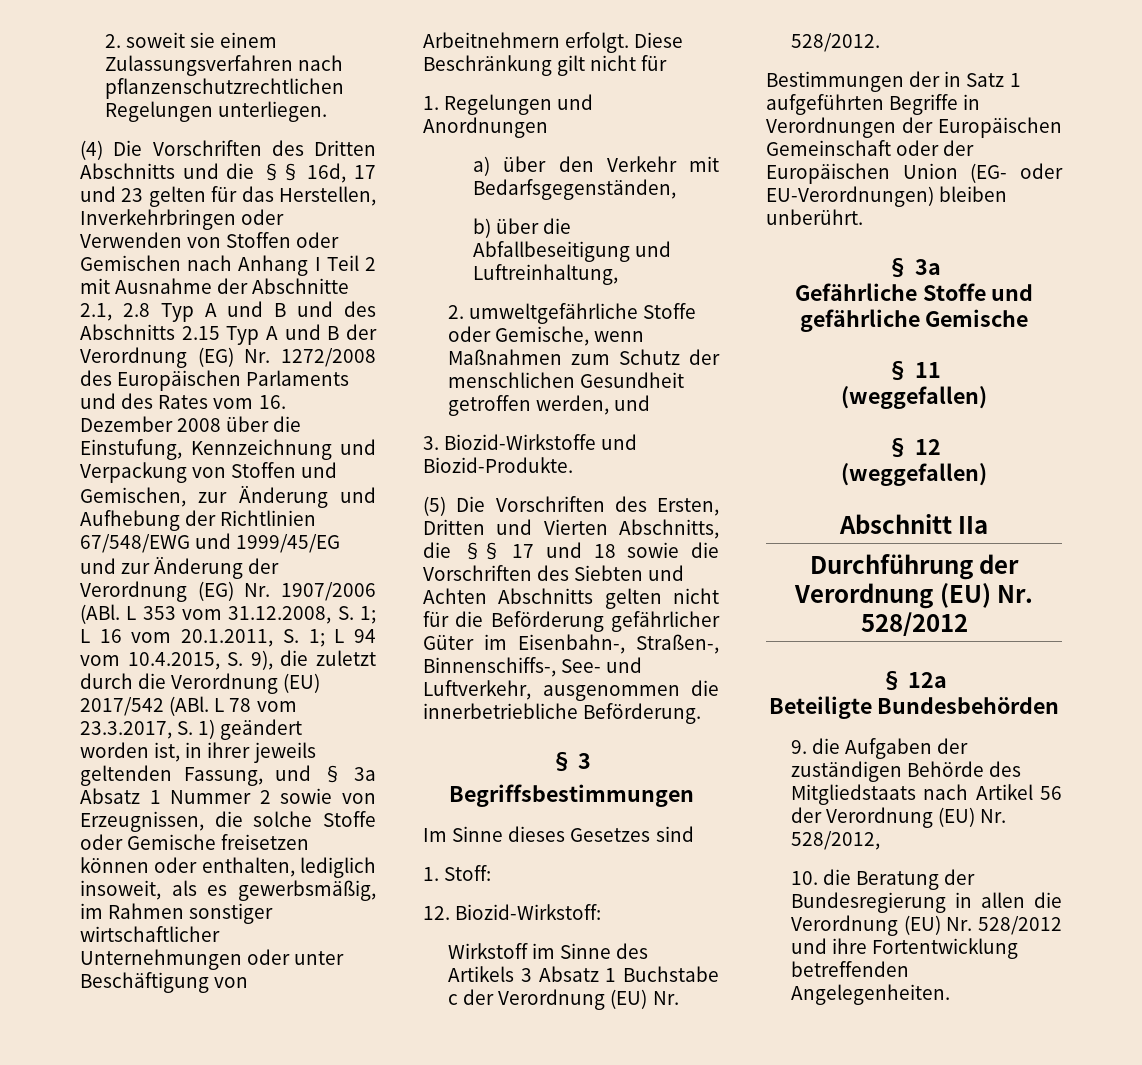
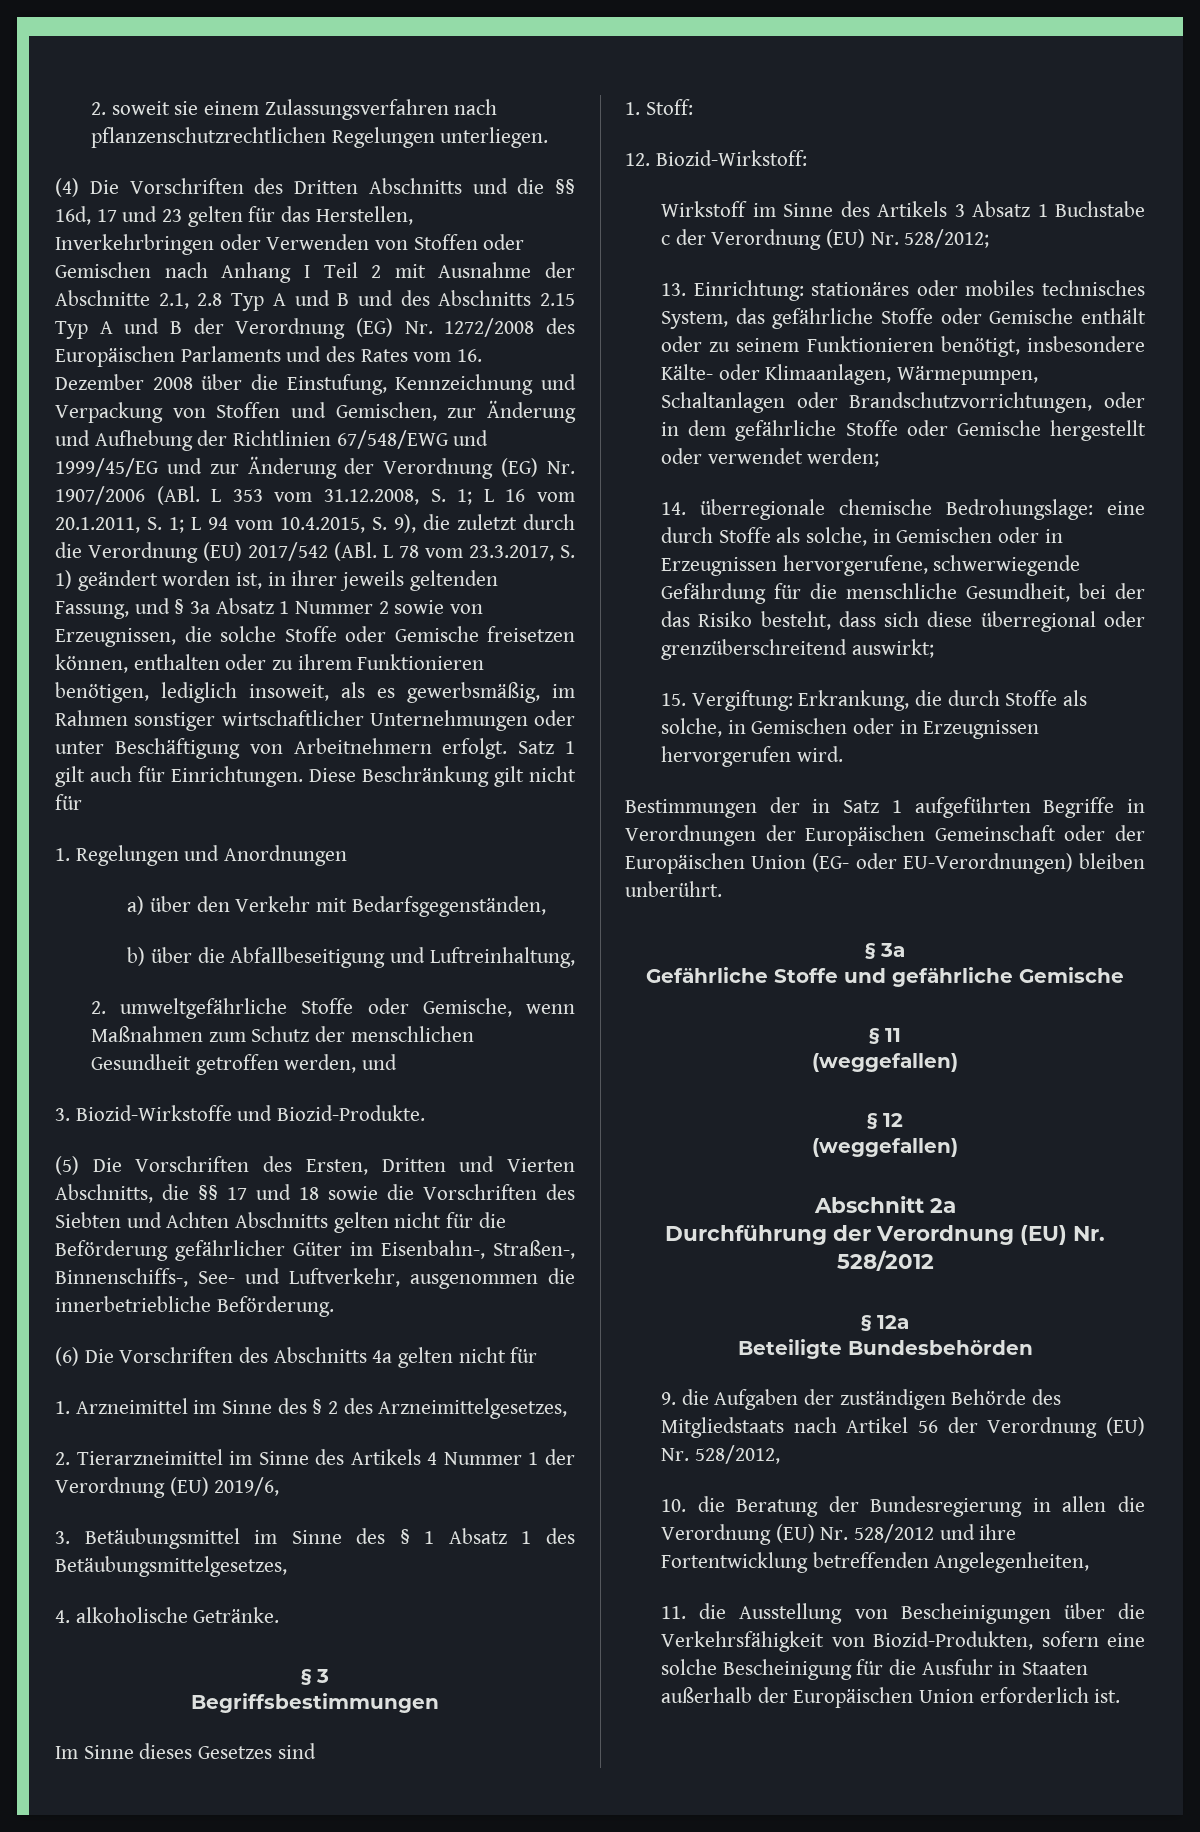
[80,857,295,877] können oder enthalten, -> [55,654,485,673] [55,682,149,703] können, enthalten oder zu ihrem Funktionieren benötigen,
(630, 42) none -> [518,741,575,754] [55,766,303,787] Satz 1 gilt auch für Einrichtungen.
(702, 713) none -> [55,1347,538,1368] [55,1398,568,1419] [55,1449,575,1465] [55,1477,280,1498] [55,1528,575,1549] [55,1556,287,1577] [55,1607,280,1623] // (6) Die Vorschriften des Abschnitts 4a gelten nicht für // 1. Arzneimittel im Sinne des § 2 des Arzneimittelgesetzes, // 2. Tierarzneimittel im Sinne des Artikels 4 Nummer 1 der Verordnung (EU) 2019/6, // 3. Betäubungsmittel im Sinne des § 1 Absatz 1 des Betäubungsmittelgesetzes, // 4. alkoholische Getränke.
[791,33,881,52] 528/2012. -> [904,229,990,248] [661,280,1145,301] [661,308,1146,329] [661,336,1145,357] [661,364,1039,385] [661,392,1145,413] [661,420,1146,441] [661,448,880,467] [661,499,1145,520] [661,527,1063,546] [661,555,1081,576] [661,583,1145,604] [661,611,1145,632] [661,639,934,660] [661,690,1088,711] [661,718,1040,739] [661,746,843,767] 528/2012; // 13. Einrichtung: stationäres oder mobiles technisches System, das gefährliche Stoffe oder Gemische enthält oder zu seinem Funktionieren benötigt, insbesondere Kälte- oder Klimaanlagen, Wärmepumpen, Schaltanlagen oder Brandschutzvorrichtungen, oder in dem gefährliche Stoffe oder Gemische hergestellt oder verwendet werden; // 14. überregionale chemische Bedrohungslage: eine durch Stoffe als solche, in Gemischen oder in Erzeugnissen hervorgerufene, schwerwiegende Gefährdung für die menschliche Gesundheit, bei der das Risiko besteht, dass sich diese überregional oder grenzüberschreitend auswirkt; // 15. Vergiftung: Erkrankung, die durch Stoffe als solche, in Gemischen oder in Erzeugnissen hervorgerufen wird.
[958,516,989,534] IIa -> [929,1198,956,1213] 2a
[791,984,951,1005] Angelegenheiten. -> [934,1552,1090,1573] [661,1603,1145,1624] [661,1631,1145,1652] [661,1659,1089,1680] [661,1687,1121,1708] Angelegenheiten, // 11. die Ausstellung von Bescheinigungen über die Verkehrsfähigkeit von Biozid-Produkten, sofern eine solche Bescheinigung für die Ausfuhr in Staaten außerhalb der Europäischen Union erforderlich ist.

